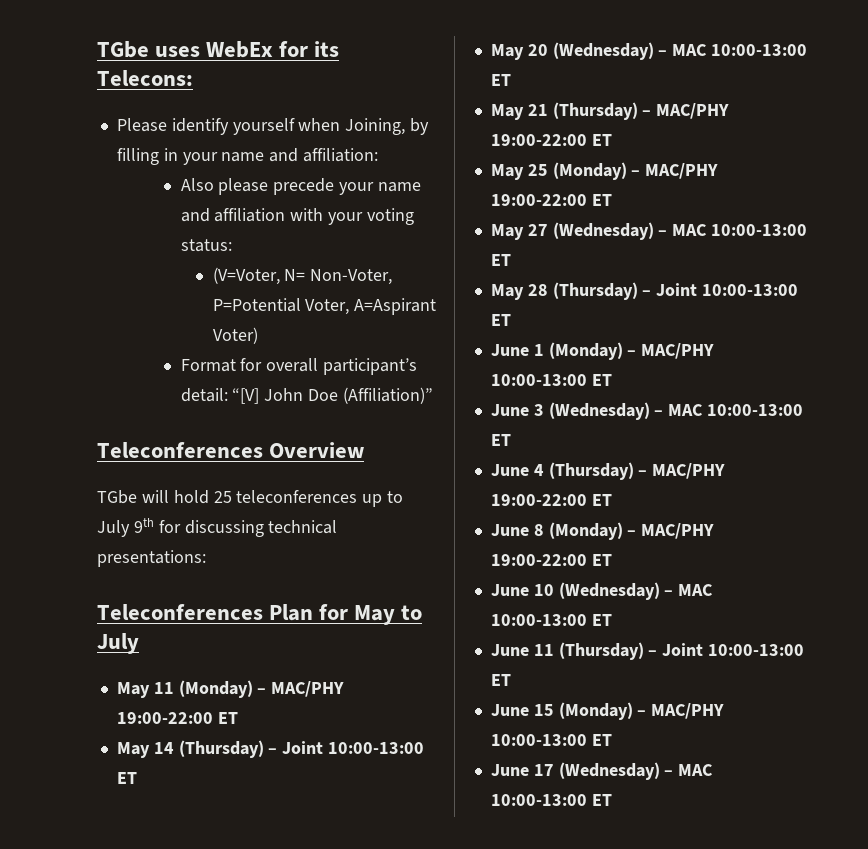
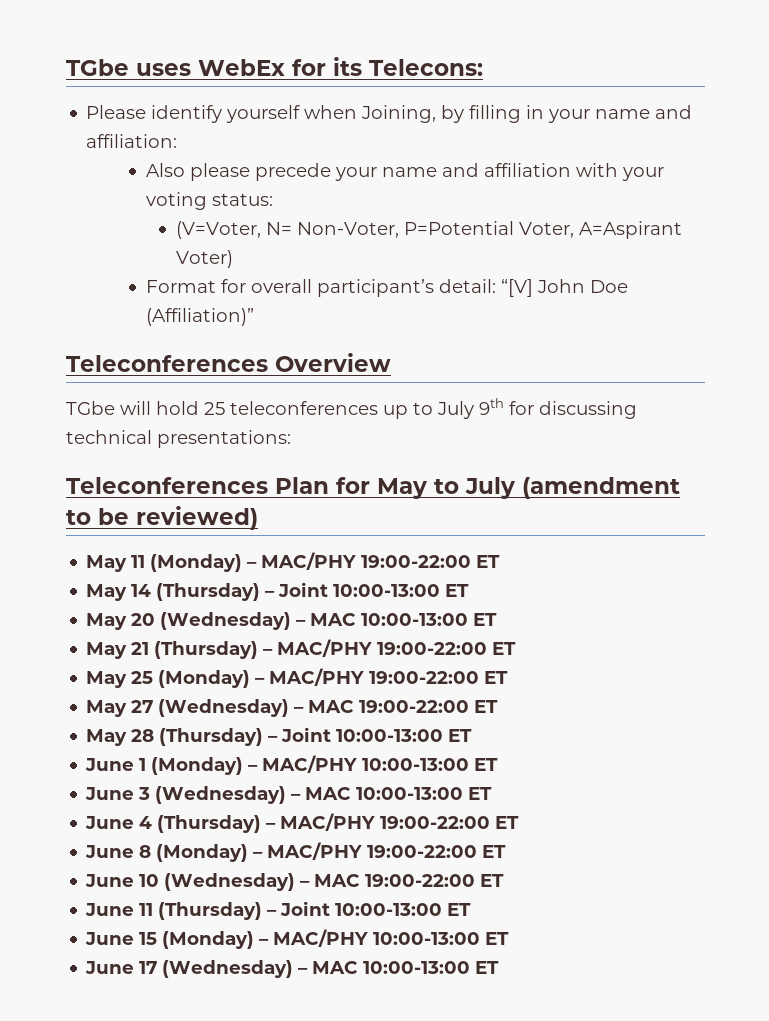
(139, 643) none -> [522,477,680,499] [66,506,258,530] (amendment to be reviewed)
[711,224,808,236] 10:00-13:00 -> [359,700,470,713] 19:00-22:00
[490,614,587,626] 10:00-13:00 -> [365,874,476,887] 19:00-22:00

